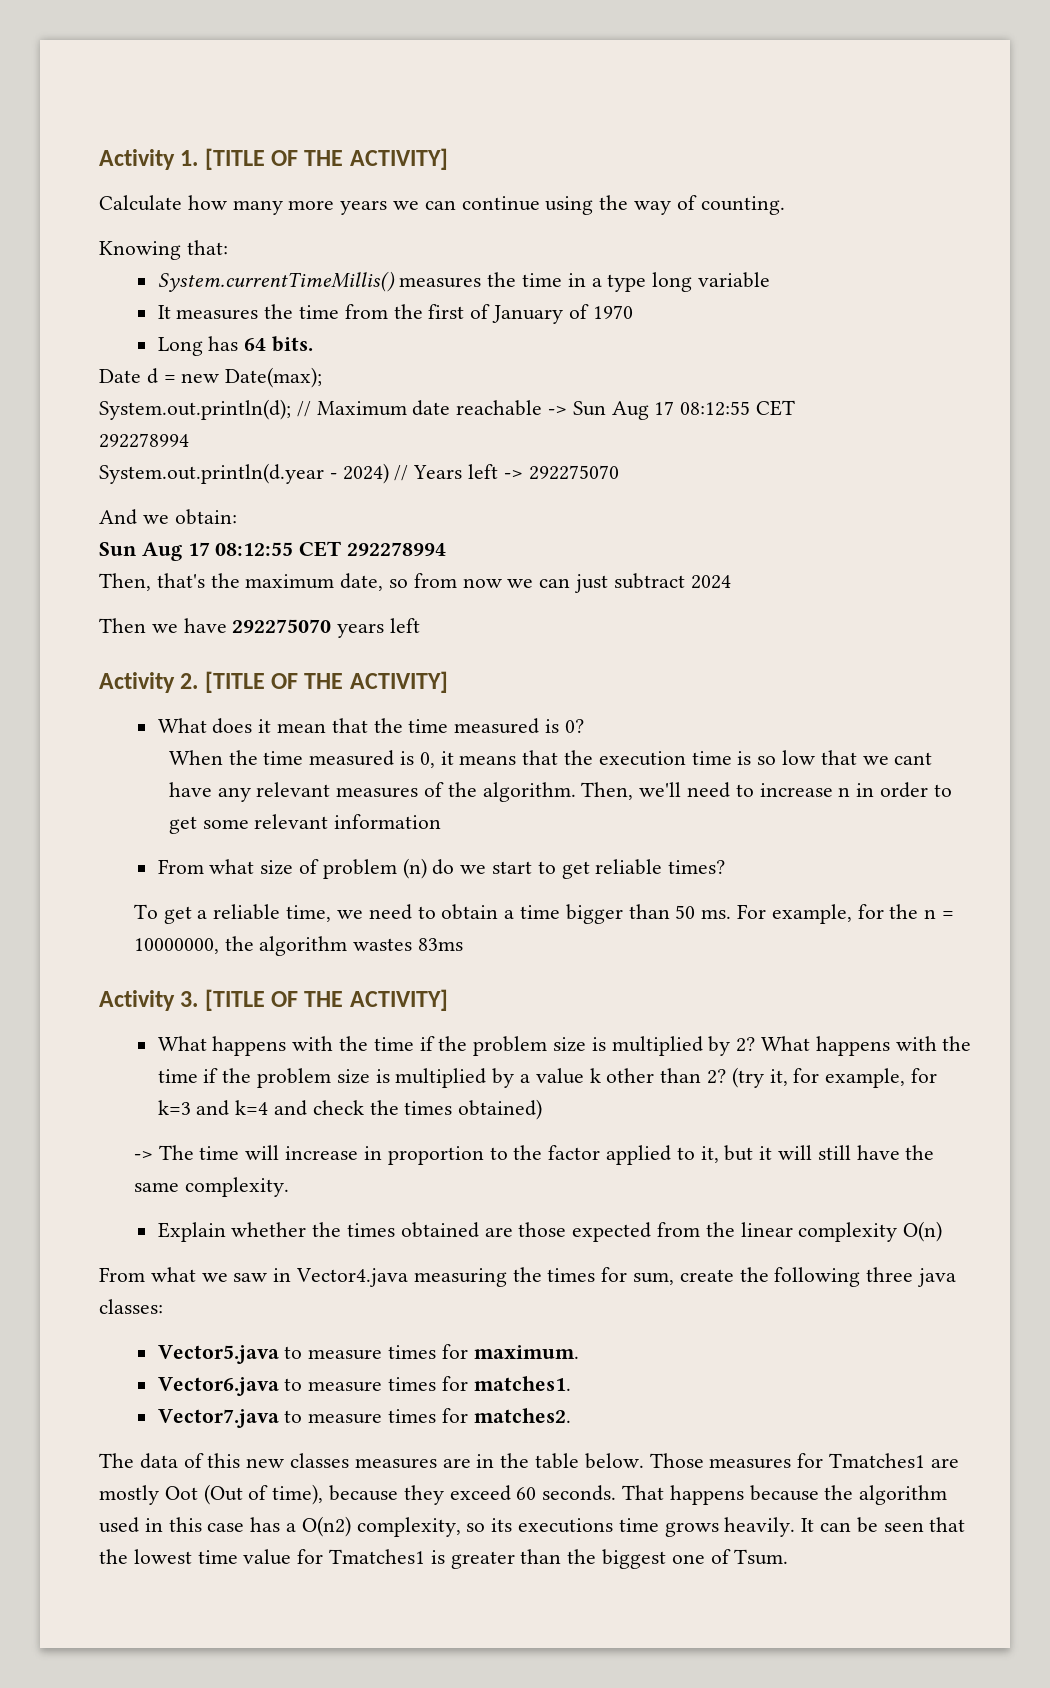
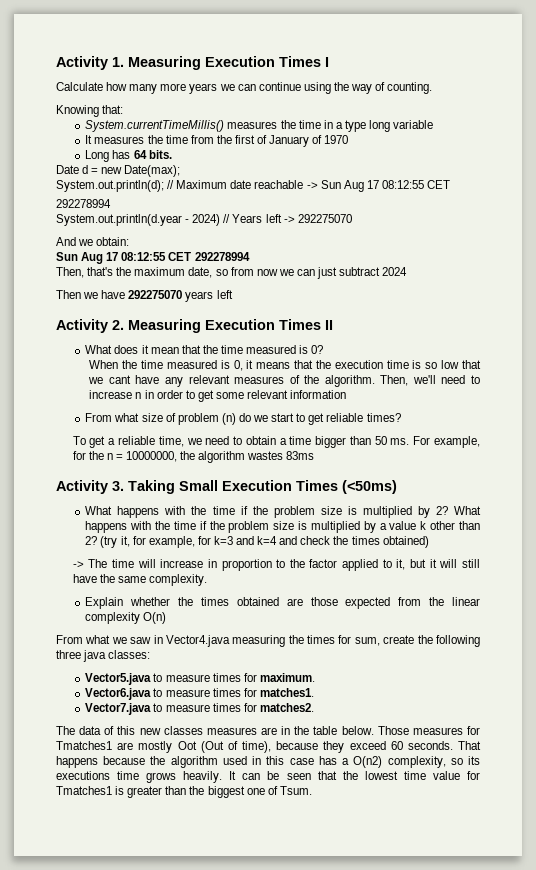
[204,148,448,170] [TITLE OF THE ACTIVITY] -> [128,56,329,70] Measuring Execution Times I
[204,671,448,693] [TITLE OF THE ACTIVITY] -> [128,319,333,333] Measuring Execution Times II
[204,989,448,1011] [TITLE OF THE ACTIVITY] -> [128,480,397,494] Taking Small Execution Times (<50ms)

